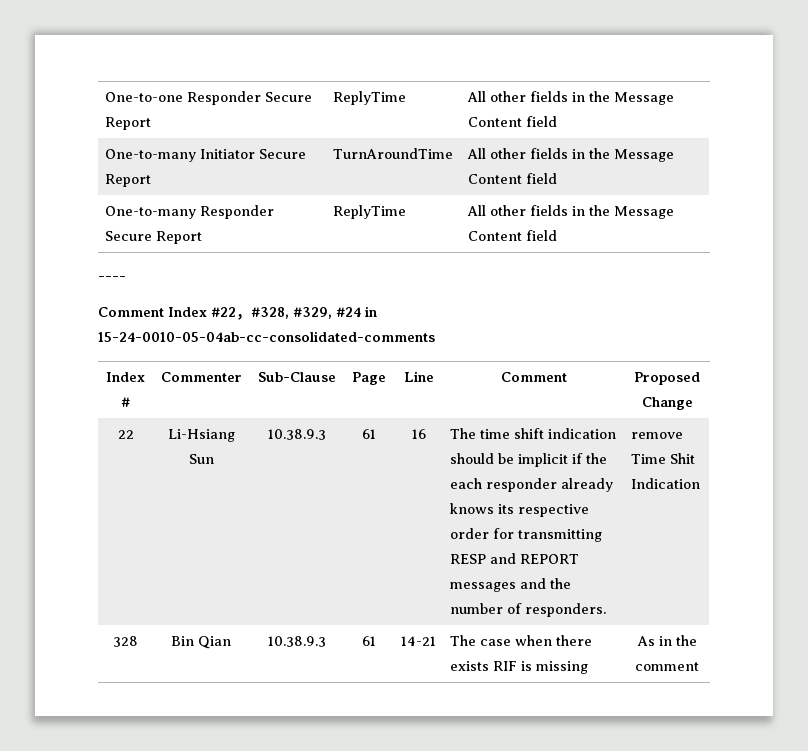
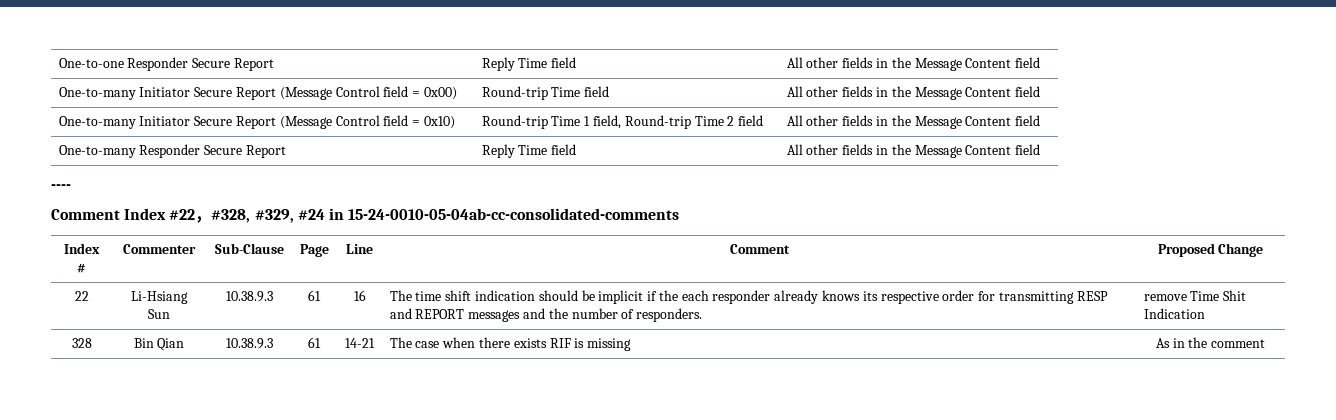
[333,91,407,105] ReplyTime -> [481,57,577,71] Reply Time field
[333,148,454,159] | TurnAroundTime -> [279,86,457,100] [481,86,610,100] [786,86,1041,100] [58,115,455,129] [481,115,764,129] (Message Control field = 0x00) | Round-trip Time field | All other fields in the Message Content field // One-to-many Initiator Secure Report (Message Control field = 0x10) | Round-trip Time 1 field, Round-trip Time 2 field
[333,205,407,219] ReplyTime -> [481,144,577,158] Reply Time field

